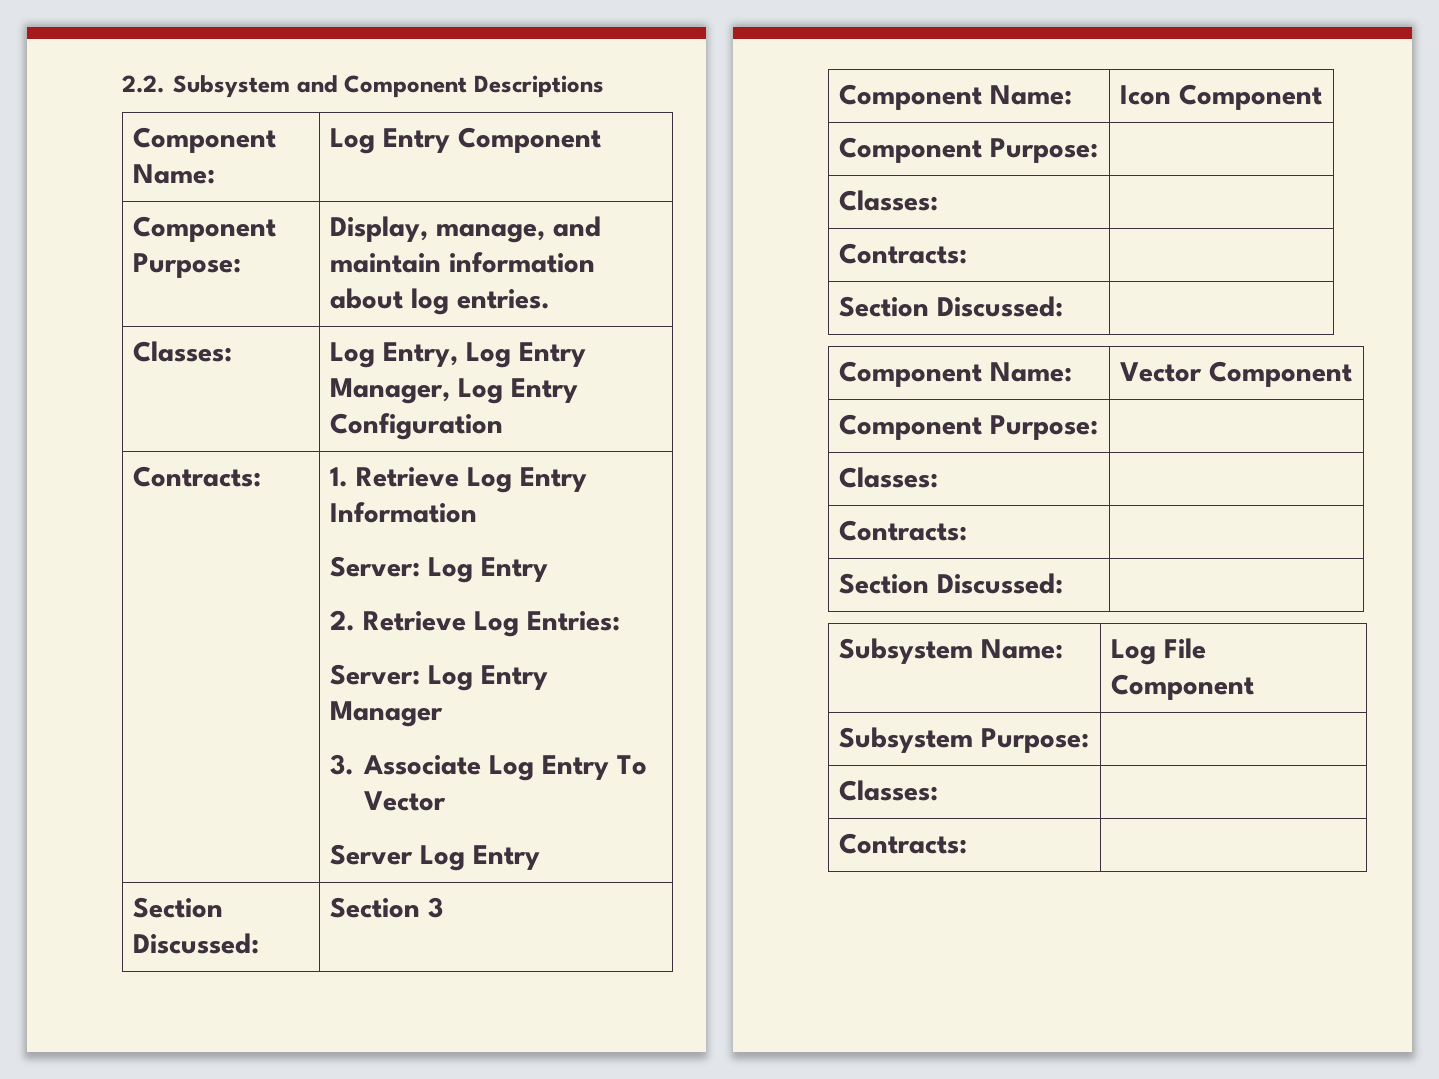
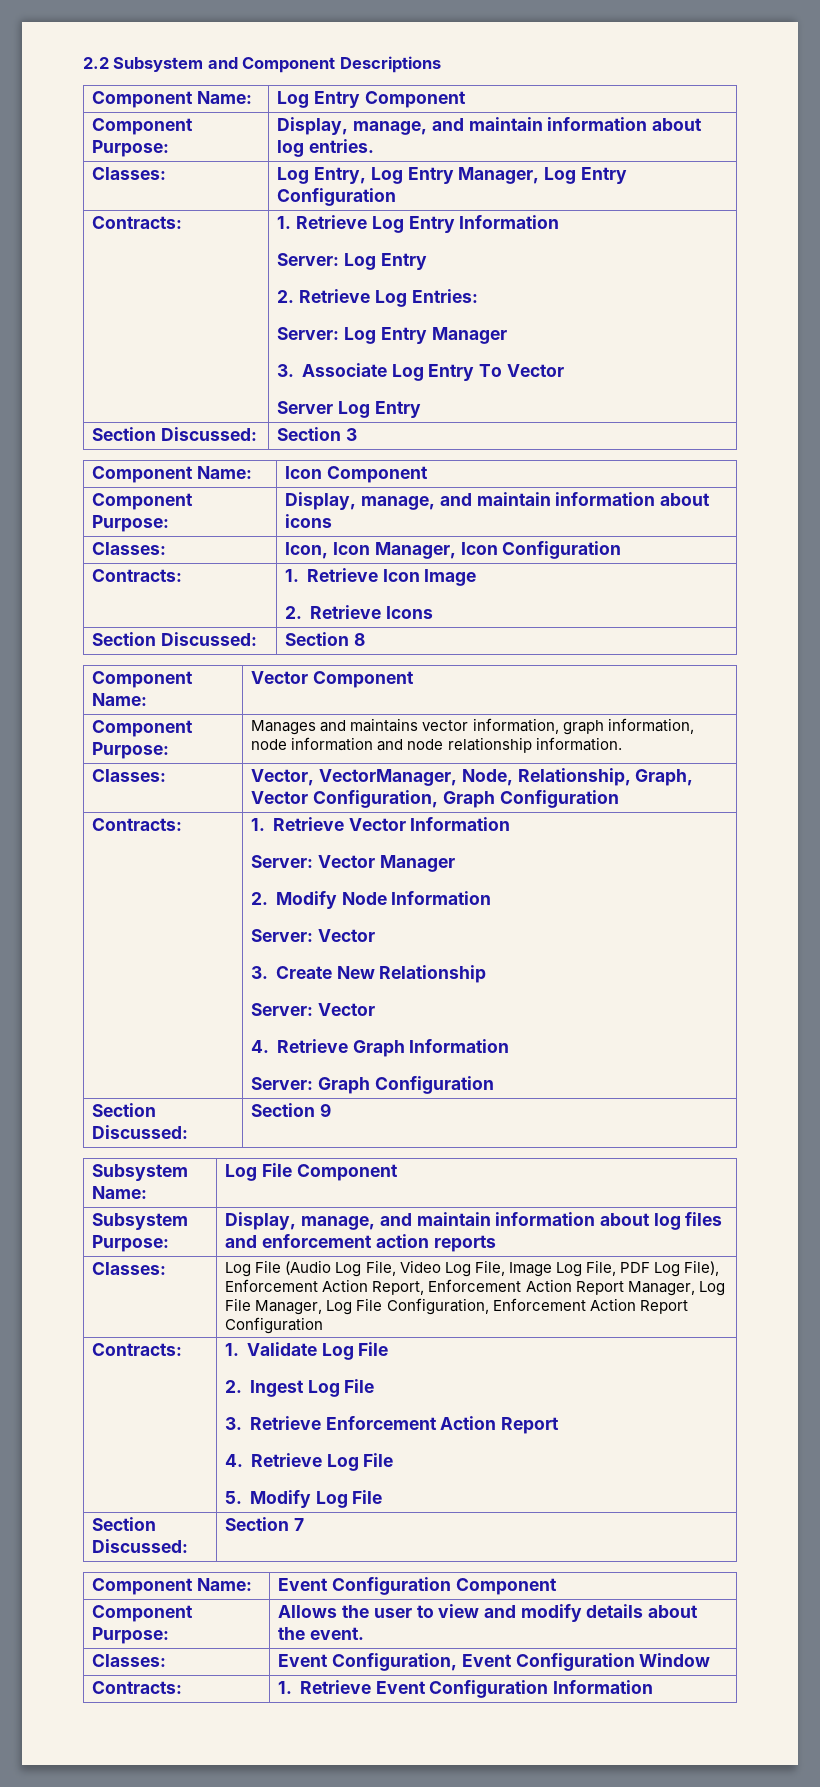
[122,75,164,93] 2.2. -> [83,57,109,69] 2.2
[839,190,939,211] [839,243,968,264] [839,296,1064,317] // Classes: | // Contracts: | // Section Discussed: | -> [285,492,710,510] [285,514,333,528] [92,542,167,555] [285,541,622,559] [92,569,183,582] [285,568,477,586] [285,605,433,619] [92,632,258,646] [285,632,366,646] Display, manage, and maintain information about icons // Classes: | Icon, Icon Manager, Icon Configuration // Contracts: | 1. Retrieve Icon Image // 2. Retrieve Icons // Section Discussed: | Section 8
[839,467,939,488] [839,520,968,541] [839,573,1064,594] // Classes: | // Contracts: | // Section Discussed: | -> [251,718,694,735] [251,737,622,753] [92,769,167,782] [251,768,694,786] [251,790,619,808] [92,818,183,831] [251,817,511,831] [251,855,455,872] [251,891,492,909] [251,929,376,942] [251,965,487,983] [251,1003,376,1016] [251,1039,510,1057] [251,1076,494,1094] [92,1103,157,1117] [92,1125,189,1139] [251,1103,332,1117] Manages and maintains vector information, graph information, node information and node relationship information. // Classes: | Vector, VectorManager, Node, Relationship, Graph, Vector Configuration, Graph Configuration // Contracts: | 1. Retrieve Vector Information // Server: Vector Manager // 2. Modify Node Information // Server: Vector // 3. Create New Relationship // Server: Vector // 4. Retrieve Graph Information // Server: Graph Configuration // Section Discussed: | Section 9
[839,780,939,801] [839,833,968,854] // Classes: | // Contracts: | -> [225,1212,723,1230] [225,1234,496,1252] [92,1262,167,1275] [225,1260,719,1277] [225,1279,725,1296] [225,1298,688,1315] [225,1317,324,1334] [92,1343,183,1356] [225,1342,389,1360] [225,1379,375,1397] [225,1416,559,1434] [225,1453,394,1471] [225,1490,383,1508] [92,1517,157,1531] [92,1539,189,1553] [225,1517,305,1531] [92,1578,253,1595] [278,1577,557,1595] [92,1605,194,1622] [92,1627,170,1644] [278,1604,699,1622] [278,1627,365,1640] [92,1654,167,1667] [278,1653,711,1671] [92,1681,183,1694] [278,1680,653,1698] Display, manage, and maintain information about log files and enforcement action reports // Classes: | Log File (Audio Log File, Video Log File, Image Log File, PDF Log File), Enforcement Action Report, Enforcement Action Report Manager, Log File Manager, Log File Configuration, Enforcement Action Report Configuration // Contracts: | 1. Validate Log File // 2. Ingest Log File // 3. Retrieve Enforcement Action Report // 4. Retrieve Log File // 5. Modify Log File // Section Discussed: | Section 7 // Component Name: | Event Configuration Component // Component Purpose: | Allows the user to view and modify details about the event. // Classes: | Event Configuration, Event Configuration Window // Contracts: | 1. Retrieve Event Configuration Information

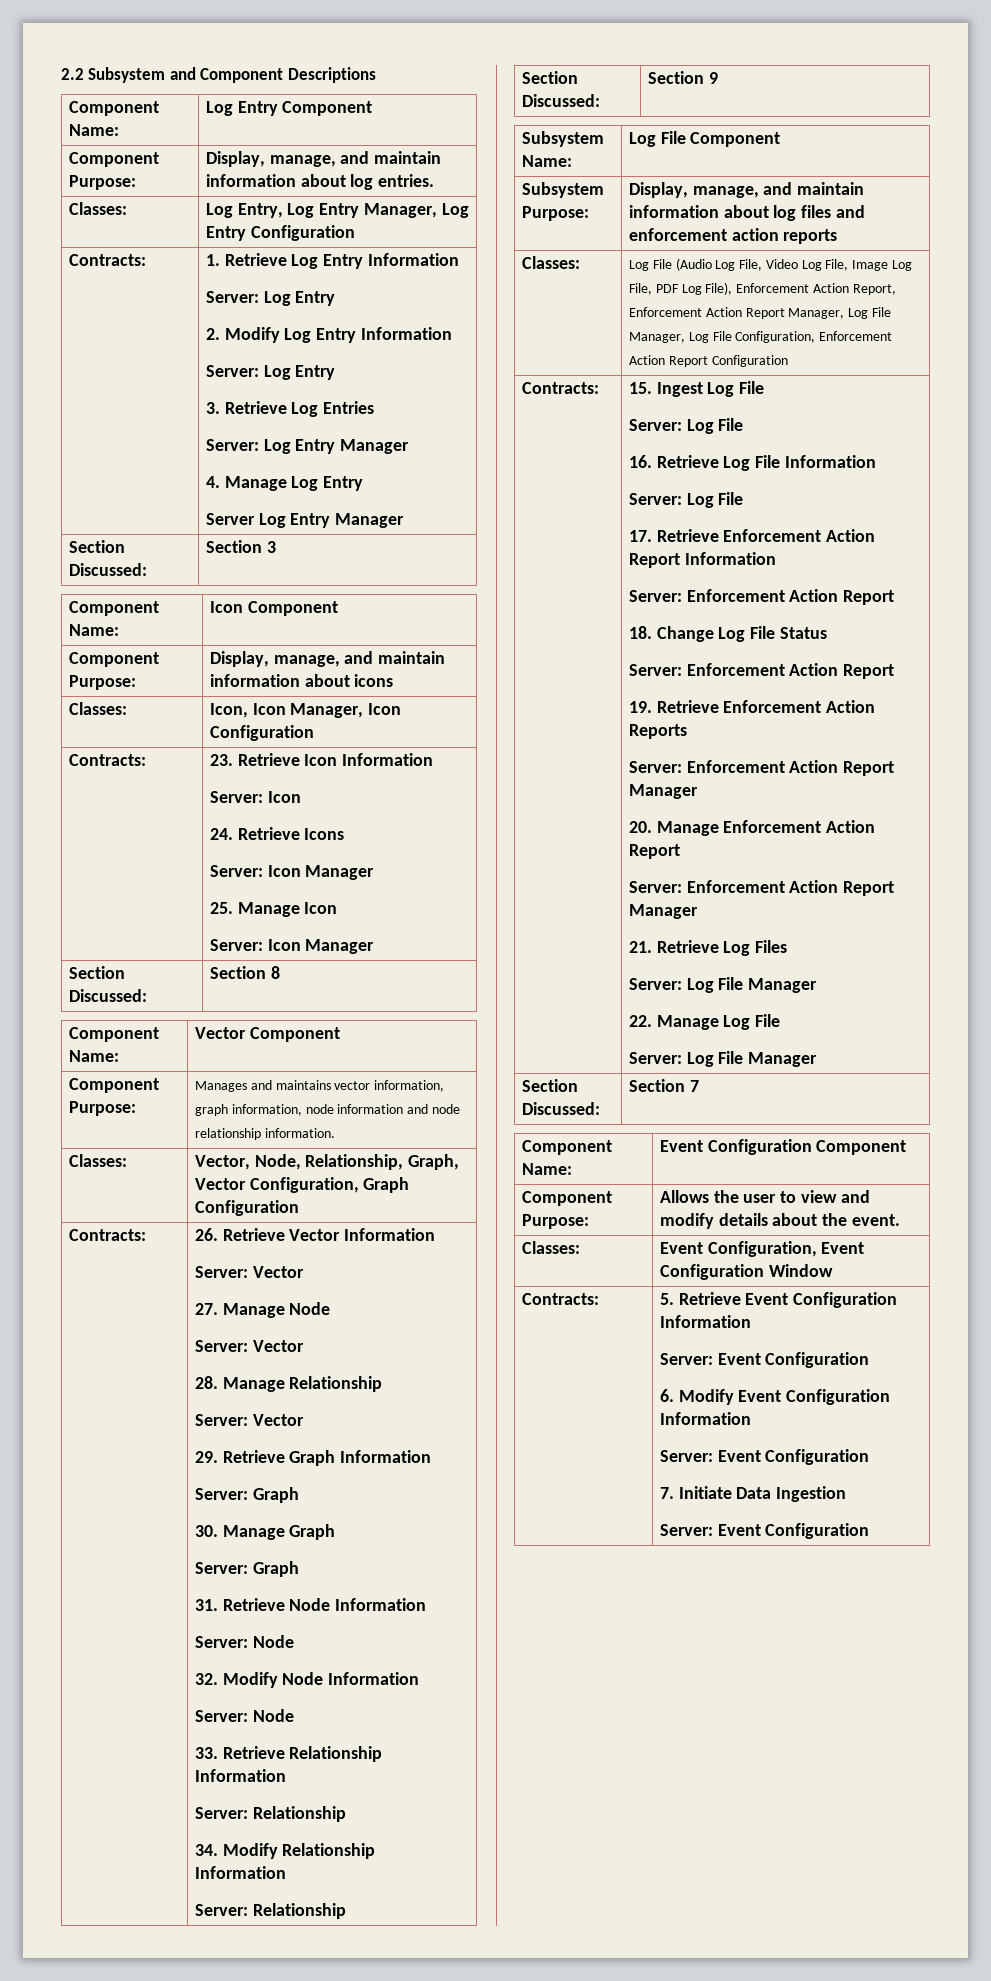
[299,289,478,307] Retrieve Log Entries: -> [224,327,452,343] [205,365,336,380] [205,401,375,417] Modify Log Entry Information // Server: Log Entry // 3. Retrieve Log Entries
[277,363,564,381] 3. Associate Log Entry To Vector -> [205,476,364,491] 4. Manage Log Entry
(421, 409) none -> [335,513,405,528] Manager
[285,569,300,582] 1. -> [209,754,233,766] 23.
[424,569,477,586] [285,605,433,619] Image // 2. Retrieve Icons -> [342,753,434,766] [209,791,301,803] [209,827,345,840] [209,865,375,880] [209,902,338,917] [209,939,375,954] Information // Server: Icon // 24. Retrieve Icons // Server: Icon Manager // 25. Manage Icon // Server: Icon Manager
[319,769,458,786] VectorManager, -> (250, 1162) none
[251,818,266,831] 1. -> [194,1228,218,1241] 26.
[379,855,455,872] [251,891,492,909] [251,929,376,942] [251,966,375,979] Manager // 2. Modify Node Information // Server: Vector // 3. Create New -> [194,1302,331,1318] [194,1340,304,1352] [194,1376,285,1392] // 27. Manage Node // Server: Vector // 28. Manage
[251,1040,270,1053] 4. -> [194,1451,218,1463] 29.
[374,1076,494,1094] Configuration -> [194,1524,336,1540] [194,1561,299,1577] [194,1598,427,1611] [194,1635,294,1648] [194,1672,420,1688] [194,1709,294,1722] [194,1746,383,1762] [194,1769,286,1782] [194,1806,346,1822] [194,1843,376,1859] [194,1866,286,1879] [194,1903,346,1919] // 30. Manage Graph // Server: Graph // 31. Retrieve Node Information // Server: Node // 32. Modify Node Information // Server: Node // 33. Retrieve Relationship Information // Server: Relationship // 34. Modify Relationship Information // Server: Relationship
[225,1342,389,1360] [225,1379,375,1397] [225,1416,559,1434] [225,1453,394,1471] [225,1490,383,1508] 1. Validate Log File // 2. Ingest Log File // 3. Retrieve Enforcement Action Report // 4. Retrieve Log File // 5. Modify Log File -> [628,381,765,397] [628,418,744,434] [628,455,876,471] [628,492,744,508] [628,529,876,542] [628,552,776,568] [628,589,895,605] [628,626,827,642] [628,663,895,679] [628,700,876,713] [628,724,687,739] [628,760,895,776] [628,784,698,799] [628,820,876,836] [628,844,680,859] [628,880,895,896] [628,904,698,919] [628,940,788,956] [628,977,818,993] [628,1014,781,1030] [628,1051,818,1067] 15. Ingest Log File // Server: Log File // 16. Retrieve Log File Information // Server: Log File // 17. Retrieve Enforcement Action Report Information // Server: Enforcement Action Report // 18. Change Log File Status // Server: Enforcement Action Report // 19. Retrieve Enforcement Action Reports // Server: Enforcement Action Report Manager // 20. Manage Enforcement Action Report // Server: Enforcement Action Report Manager // 21. Retrieve Log Files // Server: Log File Manager // 22. Manage Log File // Server: Log File Manager
[278,1681,293,1694] 1. -> [659,1293,674,1305] 5.
(653, 1687) none -> [659,1352,870,1368] [659,1389,891,1405] [659,1412,751,1425] [659,1449,870,1465] [659,1486,847,1502] [659,1523,870,1539] // Server: Event Configuration // 6. Modify Event Configuration Information // Server: Event Configuration // 7. Initiate Data Ingestion // Server: Event Configuration

